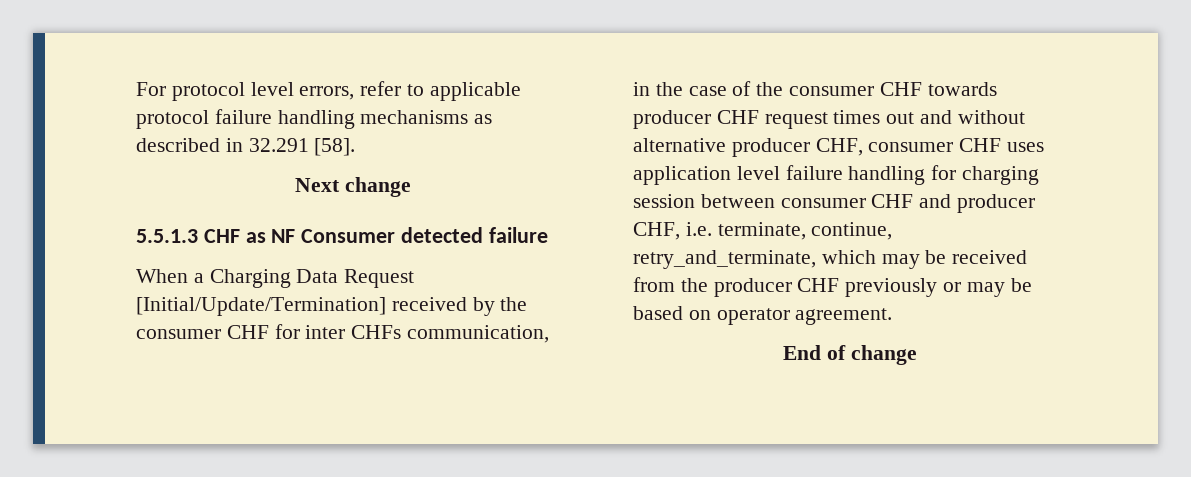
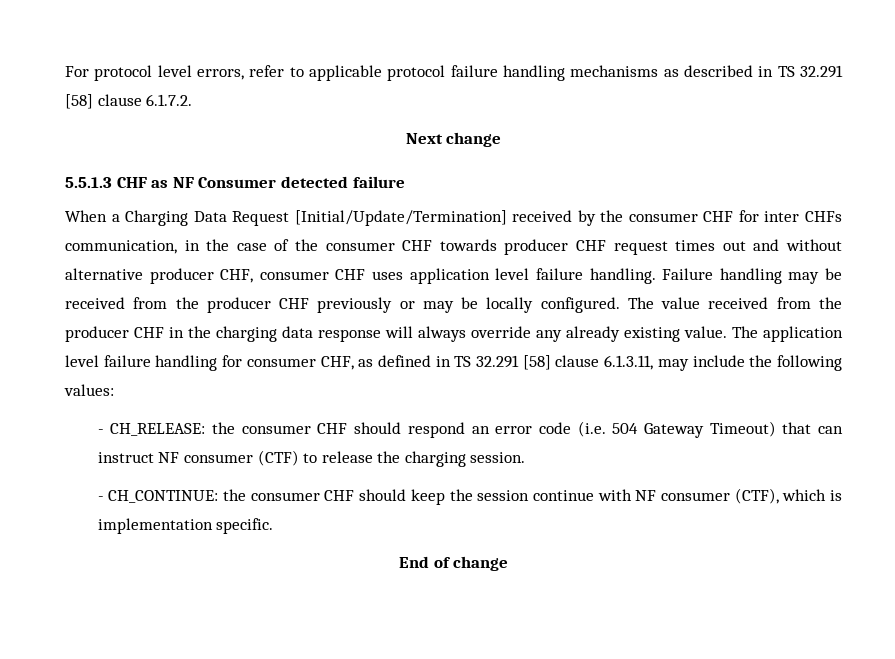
[248,138,356,156] 32.291 [58]. -> [777,65,844,78] [65,94,193,109] TS 32.291 [58] clause 6.1.7.2.
[848,165,1040,185] [633,194,1036,213] [633,222,893,240] [633,250,876,269] handling for charging session between consumer CHF and producer CHF, i.e. terminate, continue, retry_and_terminate, which -> [589,268,782,284] handling. Failure handling
[633,306,893,325] based on operator agreement. -> [486,297,842,313] [65,326,843,342] [65,355,842,371] [64,384,114,396] [97,421,843,438] [97,450,526,467] [97,488,842,505] [97,518,274,534] locally configured. The value received from the producer CHF in the charging data response will always override any already existing value. The application level failure handling for consumer CHF, as defined in TS 32.291 [58] clause 6.1.3.11, may include the following values: // - CH_RELEASE: the consumer CHF should respond an error code (i.e. 504 Gateway Timeout) that can instruct NF consumer (CTF) to release the charging session. // - CH_CONTINUE: the consumer CHF should keep the session continue with NF consumer (CTF), which is implementation specific.

